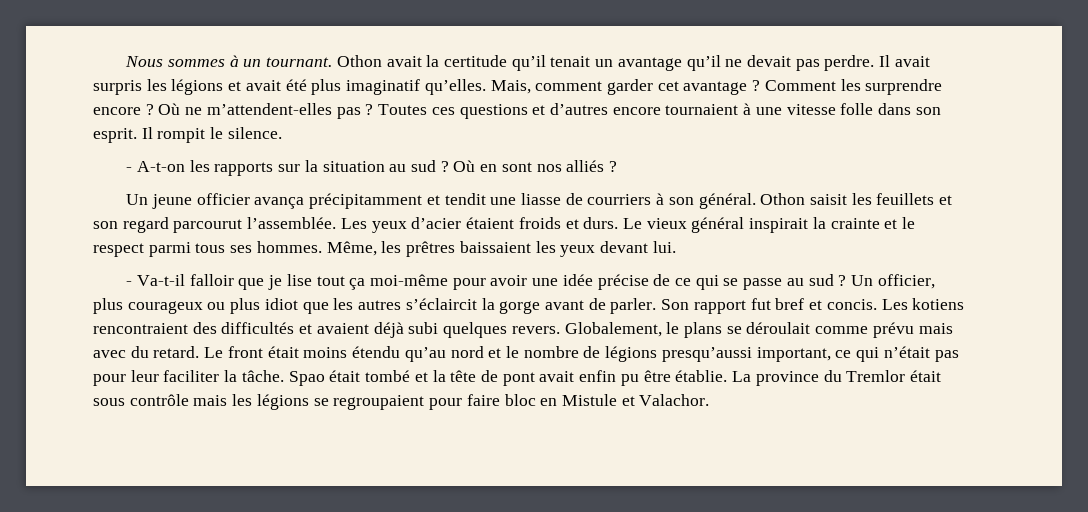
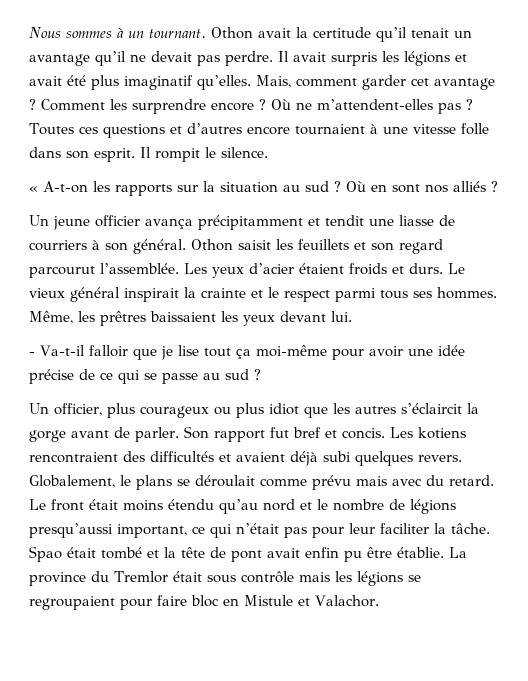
[126,167,133,172] - -> [29,186,38,192] «
(847, 280) none -> (261, 374) //

